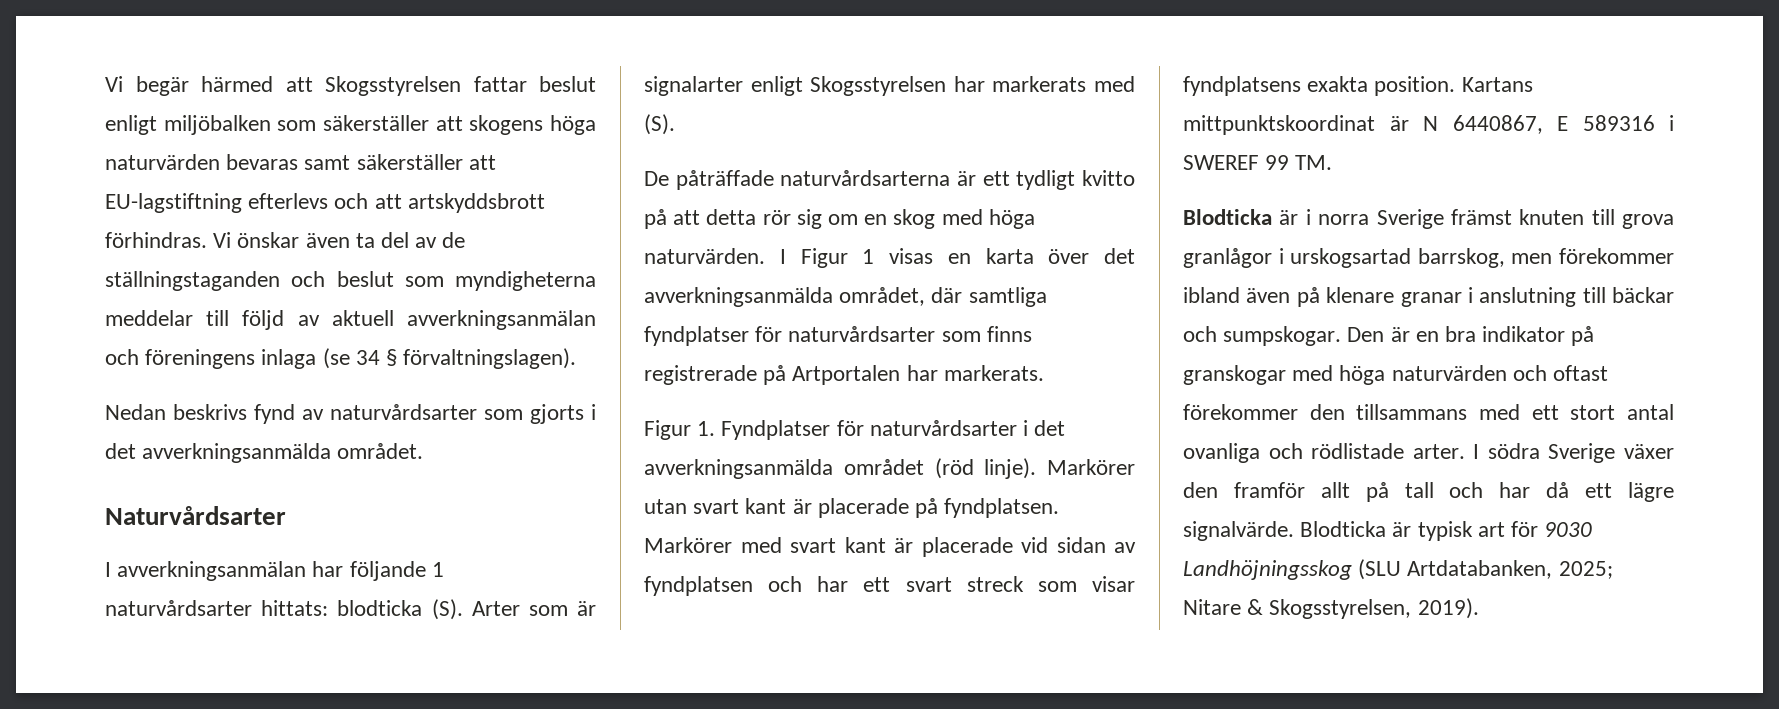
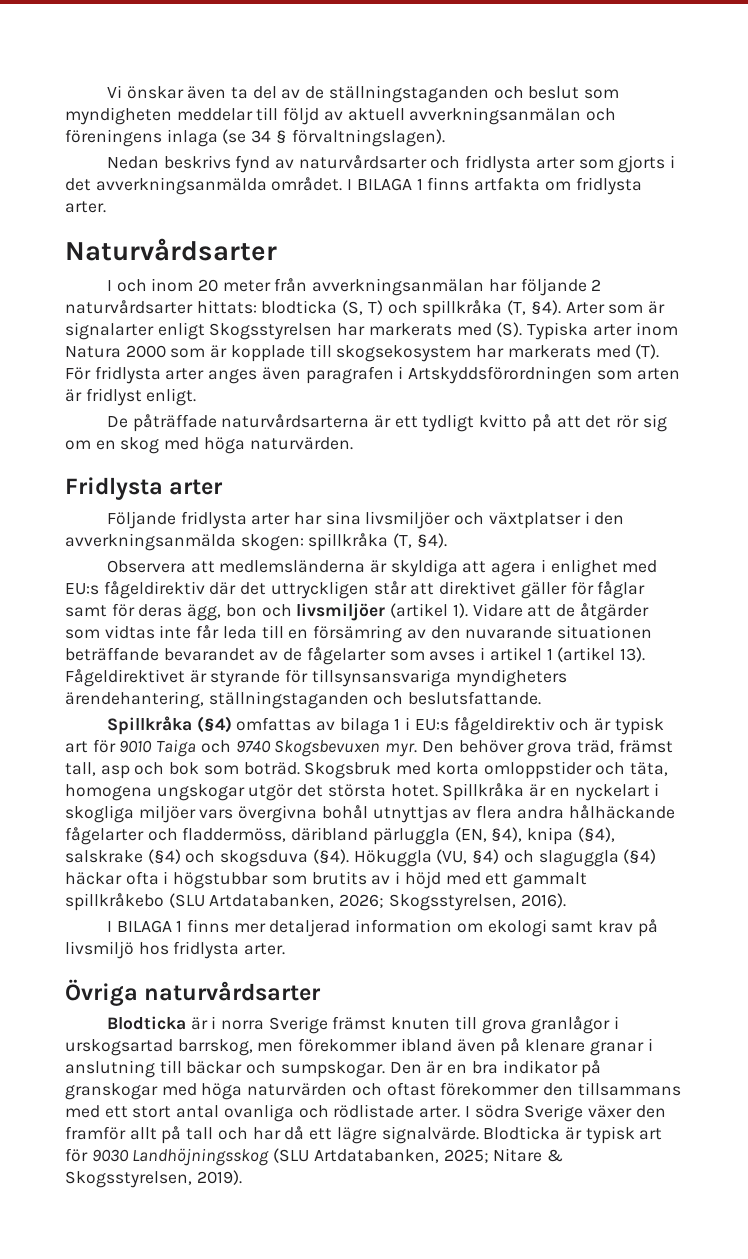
[105,76,596,96] [105,115,596,135] [105,154,496,170] [105,193,545,213] [105,232,232,248] Vi begär härmed att Skogsstyrelsen fattar beslut enligt miljöbalken som säkerställer att skogens höga naturvärden bevaras samt säkerställer att EU-lagstiftning efterlevs och att artskyddsbrott förhindras. Vi -> [106,85,122,98] Vi
[455,271,596,291] myndigheterna -> [65,107,172,125] myndigheten
(477, 412) none -> [430,155,575,173] och fridlysta arter
[105,506,286,525] [105,562,111,577] // Naturvårdsarter // I -> [347,177,642,195] [65,201,106,213] [65,238,277,261] [106,278,308,292] I BILAGA 1 finns artfakta om fridlysta arter. // Naturvårdsarter // I och inom 20 meter från
[431,562,444,577] 1 -> [591,279,602,291] 2
[431,599,463,620] (S). -> [342,300,561,318] (S, T) och spillkråka (T, §4).
(675, 124) none -> [527,322,678,340] [65,344,660,362] [65,366,680,384] [65,388,197,406] Typiska arter inom Natura 2000 som är kopplade till skogsekosystem har markerats med (T). För fridlysta arter anges även paragrafen i Artskyddsförordningen som arten är fridlyst enligt.
[706,209,757,225] detta -> [585,415,612,428] det
[779,248,1135,268] [644,287,1047,307] [644,326,1032,346] [644,365,1044,385] [644,420,1066,440] [644,458,1135,479] [644,498,1060,518] [644,537,1136,557] [644,576,1135,596] [1183,76,1533,96] [1183,115,1674,135] [1183,155,1333,170] I Figur 1 visas en karta över det avverkningsanmälda området, där samtliga fyndplatser för naturvårdsarter som finns registrerade på Artportalen har markerats. // Figur 1. Fyndplatser för naturvårdsarter i det avverkningsanmälda området (röd linje). Markörer utan svart kant är placerade på fyndplatsen. Markörer med svart kant är placerade vid sidan av fyndplatsen och har ett svart streck som visar fyndplatsens exakta position. Kartans mittpunktskoordinat är N 6440867, E 589316 i SWEREF 99 TM. -> [65,477,224,500] [106,511,625,529] [65,533,447,551] [106,559,658,577] [65,581,646,599] [65,603,649,621] [65,625,652,643] [65,647,645,665] [65,669,567,687] [65,691,542,709] [106,716,664,735] [65,739,673,757] [65,761,668,779] [65,783,660,801] [65,805,675,823] [65,827,615,845] [65,849,657,867] [65,871,587,889] [65,893,566,911] [106,919,658,937] [65,941,286,959] [65,979,322,1006] // Fridlysta arter // Följande fridlysta arter har sina livsmiljöer och växtplatser i den avverkningsanmälda skogen: spillkråka (T, §4). // Observera att medlemsländerna är skyldiga att agera i enlighet med EU:s fågeldirektiv där det uttryckligen står att direktivet gäller för fåglar samt för deras ägg, bon och livsmiljöer (artikel 1). Vidare att de åtgärder som vidtas inte får leda till en försämring av den nuvarande situationen beträffande bevarandet av de fågelarter som avses i artikel 1 (artikel 13). Fågeldirektivet är styrande för tillsynsansvariga myndigheters ärendehantering, ställningstaganden och beslutsfattande. // Spillkråka (§4) omfattas av bilaga 1 i EU:s fågeldirektiv och är typisk art för 9010 Taiga och 9740 Skogsbevuxen myr. Den behöver grova träd, främst tall, asp och bok som boträd. Skogsbruk med korta omloppstider och täta, homogena ungskogar utgör det största hotet. Spillkråka är en nyckelart i skogliga miljöer vars övergivna bohål utnyttjas av flera andra hålhäckande fågelarter och fladdermöss, däribland pärluggla (EN, §4), knipa (§4), salskrake (§4) och skogsduva (§4). Hökuggla (VU, §4) och slaguggla (§4) häckar ofta i högstubbar som brutits av i höjd med ett gammalt spillkråkebo (SLU Artdatabanken, 2026; Skogsstyrelsen, 2016). // I BILAGA 1 finns mer detaljerad information om ekologi samt krav på livsmiljö hos fridlysta arter. // Övriga naturvårdsarter

